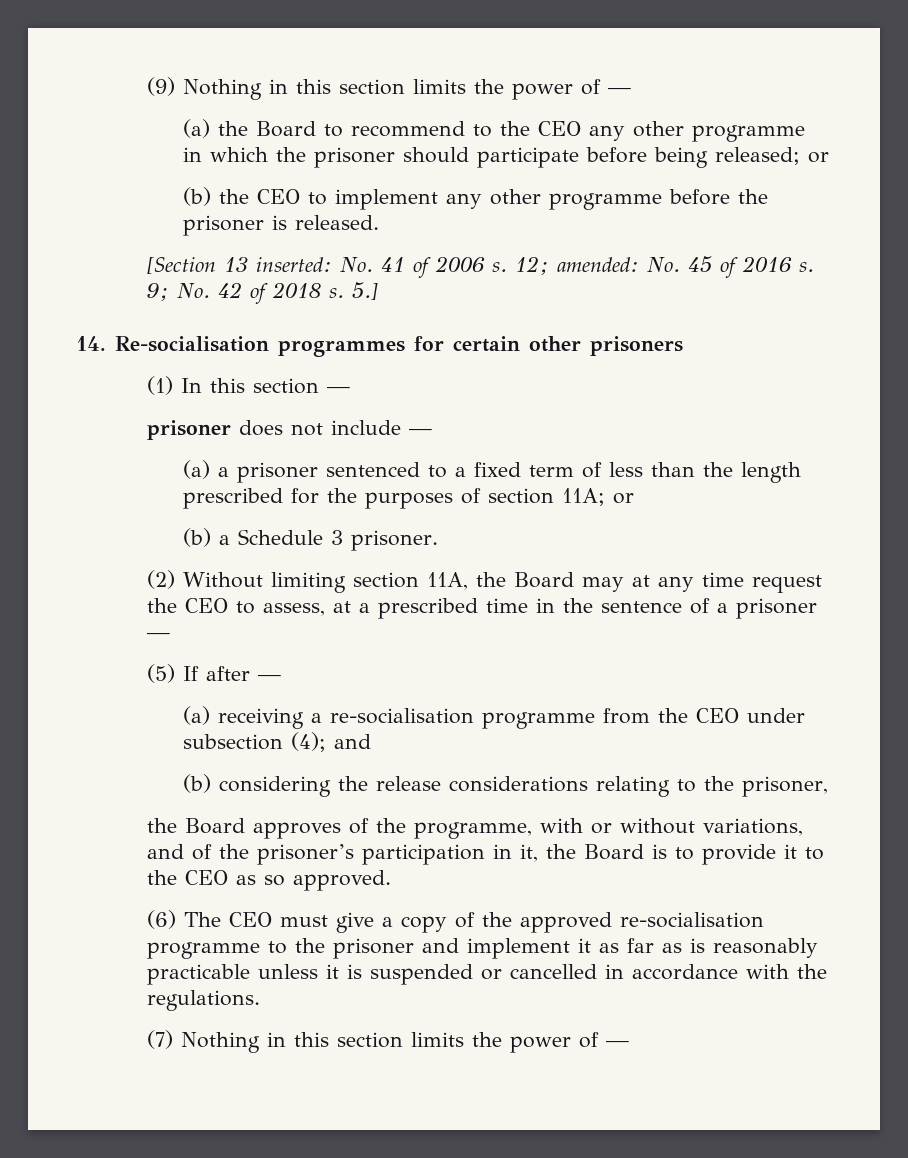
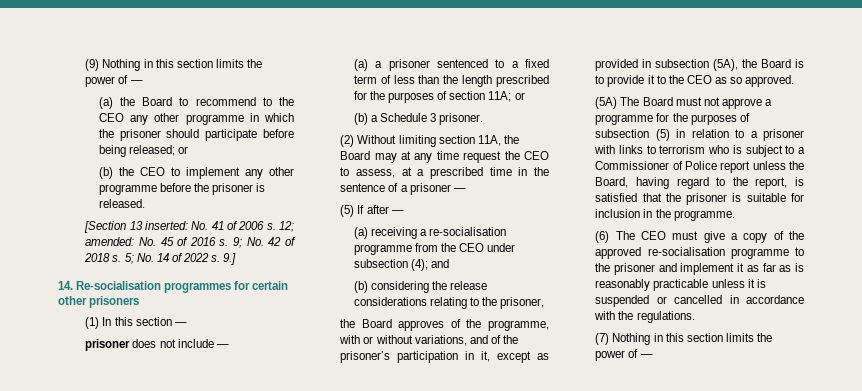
[352,282,379,300] 5.] -> [124,253,237,265] 5; No. 14 of 2022 s. 9.]
(539, 853) none -> [497,351,549,363] [595,59,739,71] except as provided in subsection (5A),
(392, 880) none -> [595,97,772,109] [595,113,750,125] [595,129,804,141] [594,145,805,157] [595,161,804,173] [595,177,804,189] [595,193,804,205] [595,209,735,221] // (5A) The Board must not approve a programme for the purposes of subsection (5) in relation to a prisoner with links to terrorism who is subject to a Commissioner of Police report unless the Board, having regard to the report, is satisfied that the prisoner is suitable for inclusion in the programme.

